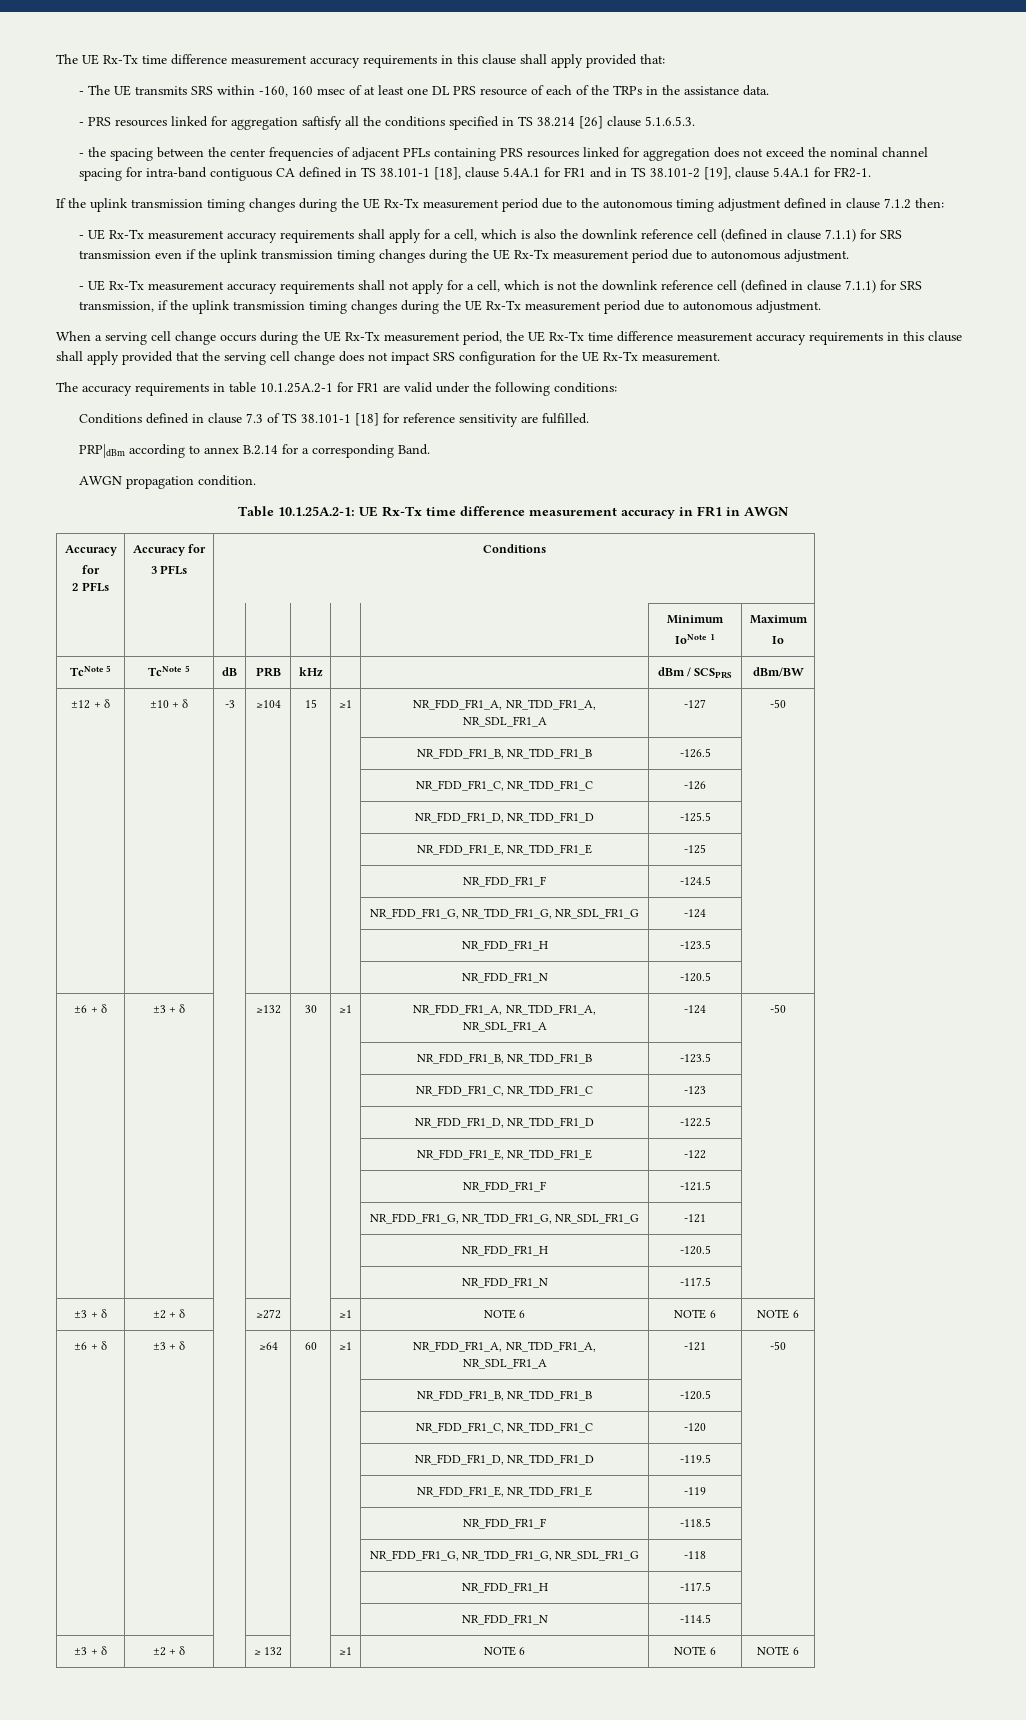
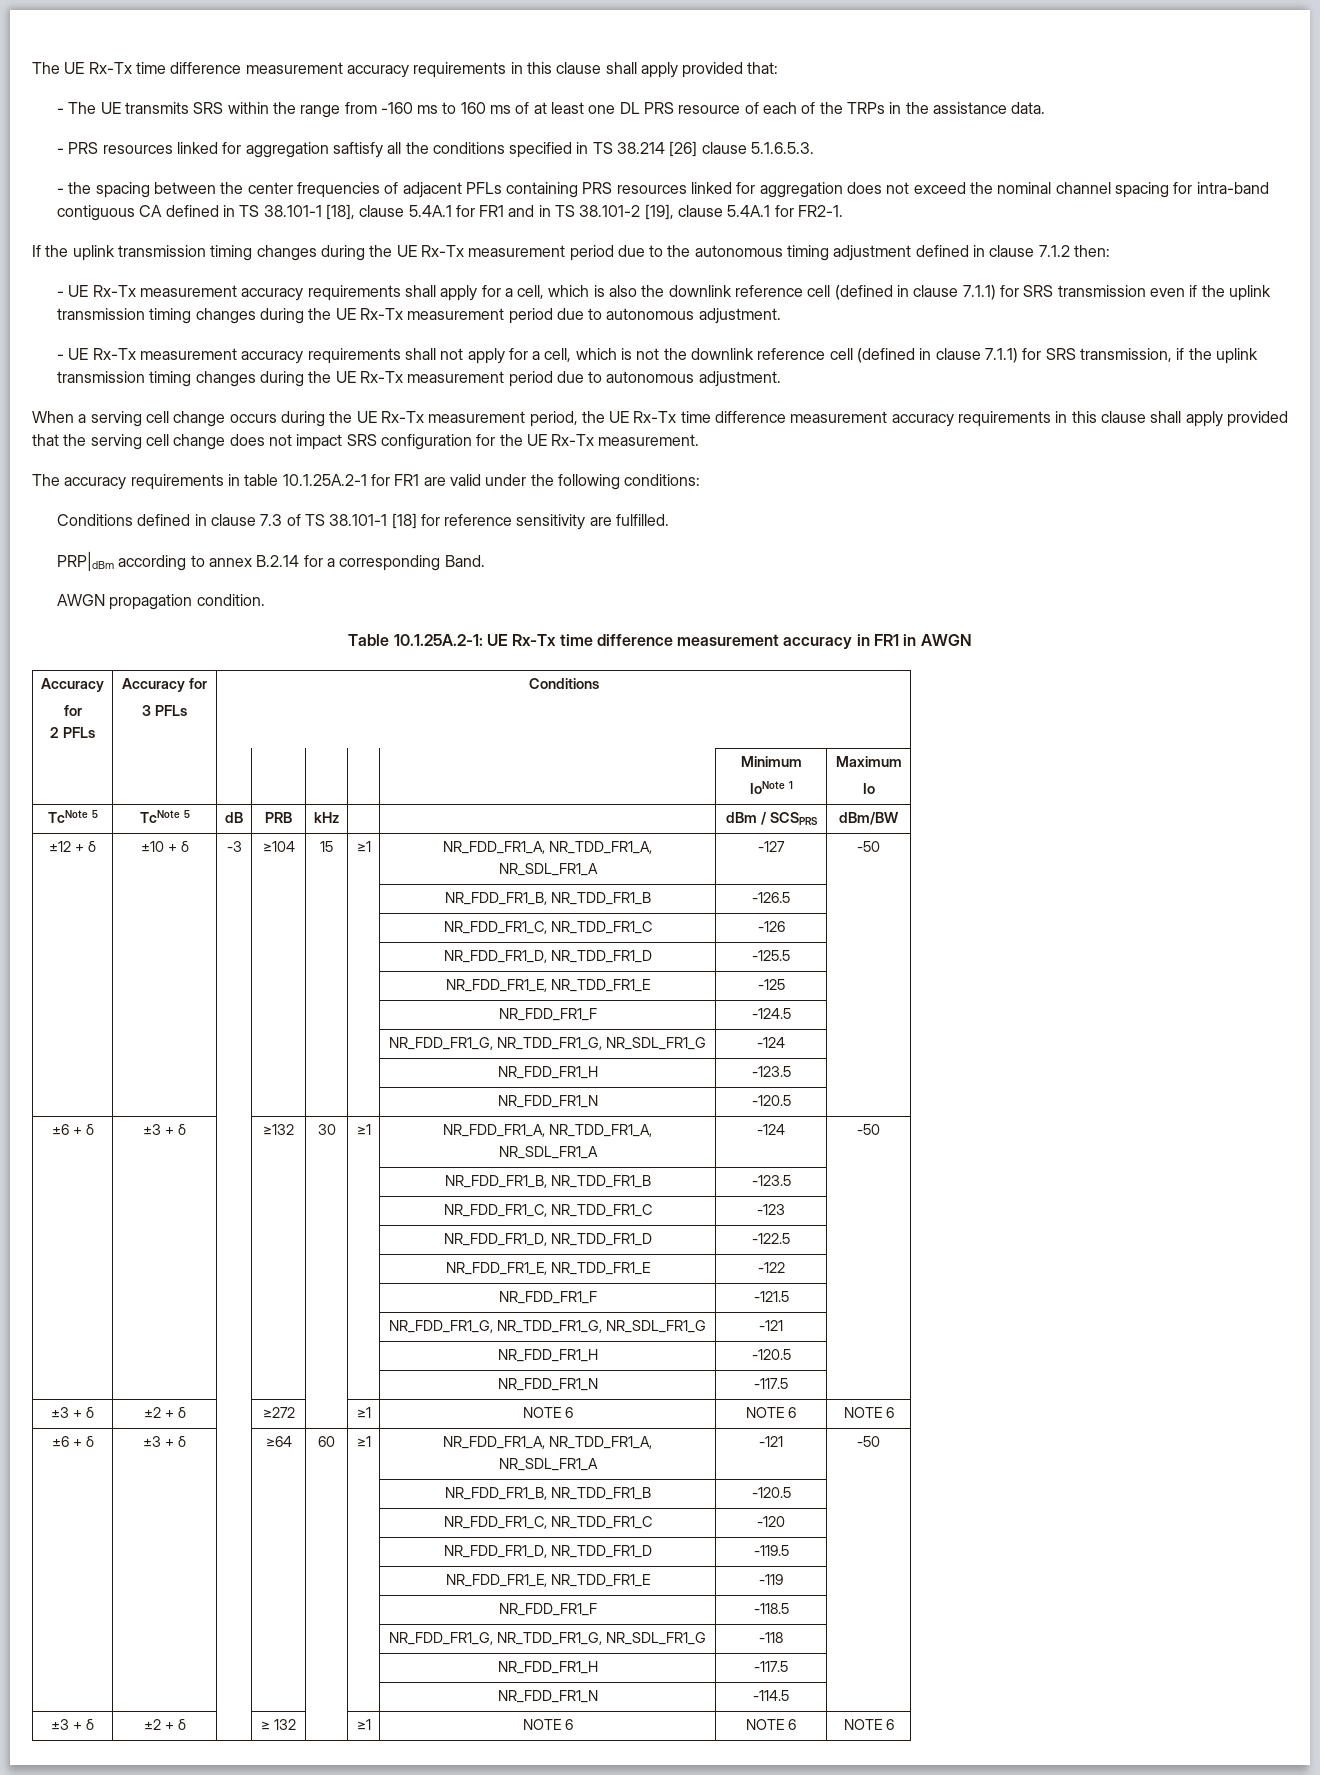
[258,86,345,97] -160, 160 msec -> [272,102,512,118] the range from -160 ms to 160 ms

